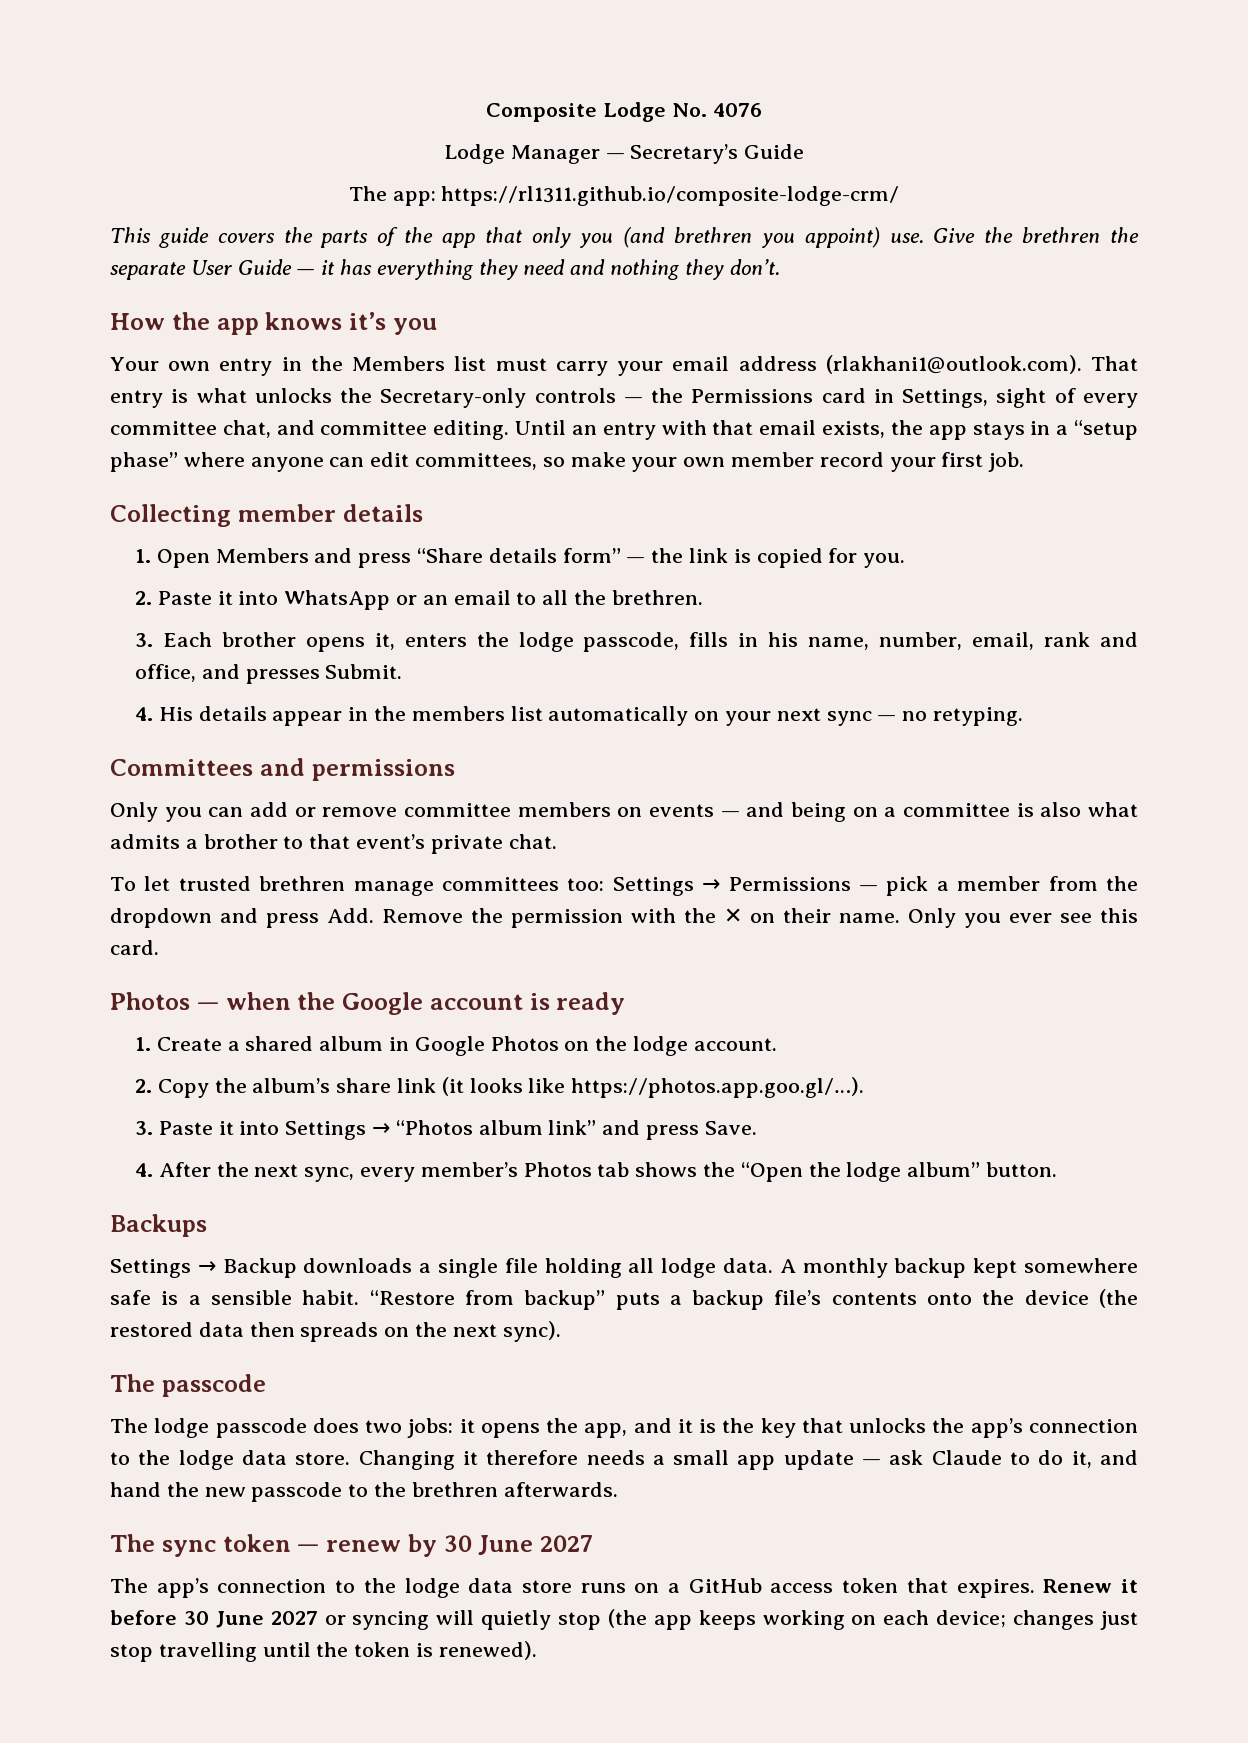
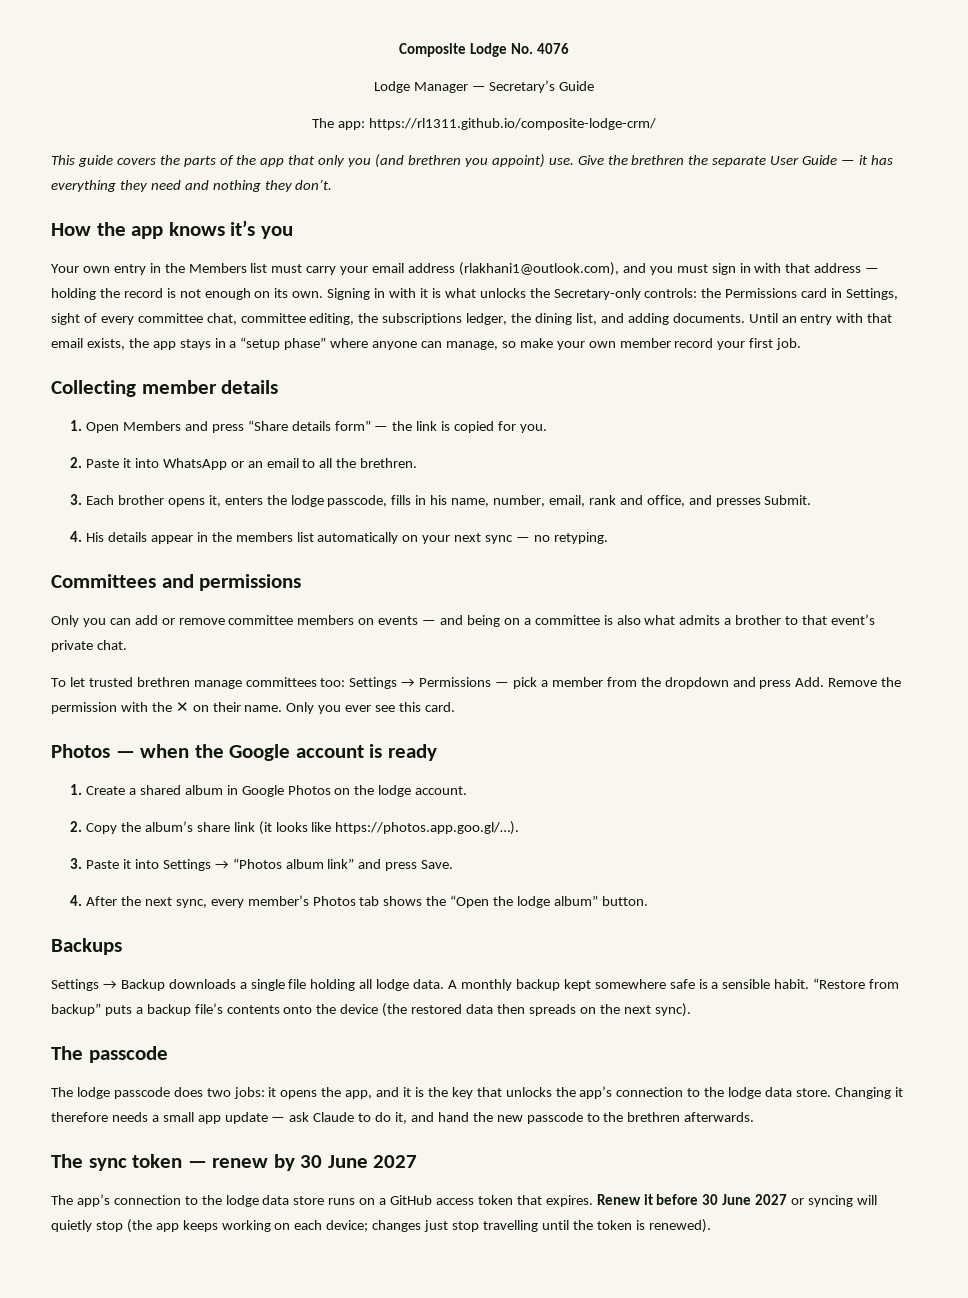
[825,355,1138,374] [110,390,163,408] (rlakhani1@outlook.com). That entry -> [458,262,880,276] [51,288,428,300] (rlakhani1@outlook.com), and you must sign in with that address — holding the record is not enough on its own. Signing in with it
[534,388,643,403] controls — -> [644,288,698,298] controls:
[276,420,510,440] and committee editing. -> [240,313,745,325] committee editing, the subscriptions ledger, the dining list, and adding documents.
[370,452,538,470] edit committees, -> [445,341,498,350] manage,

